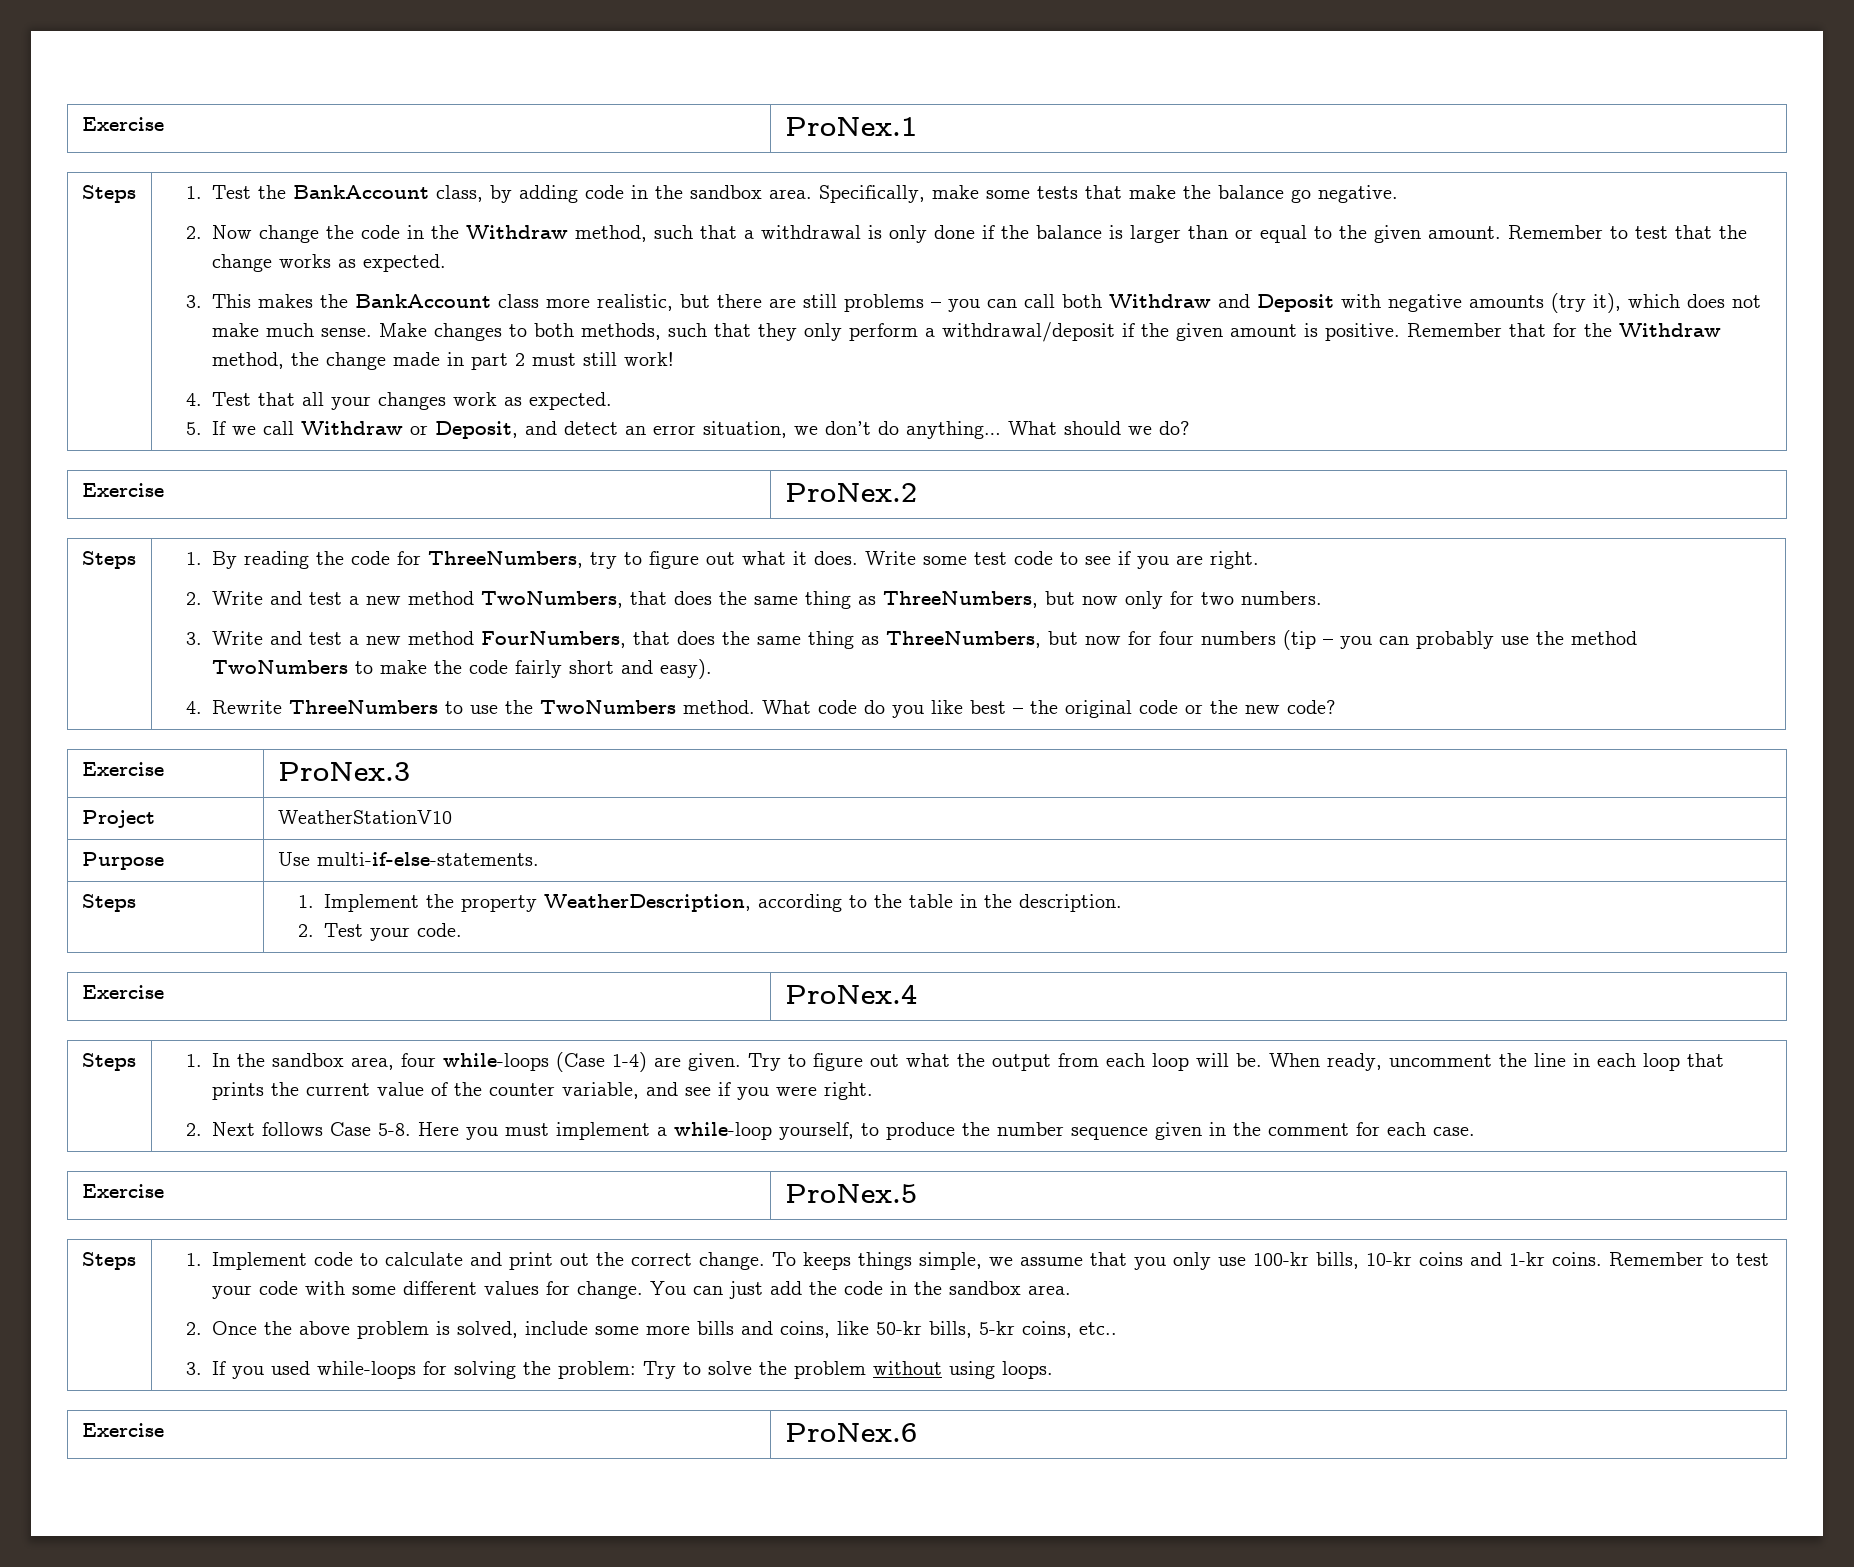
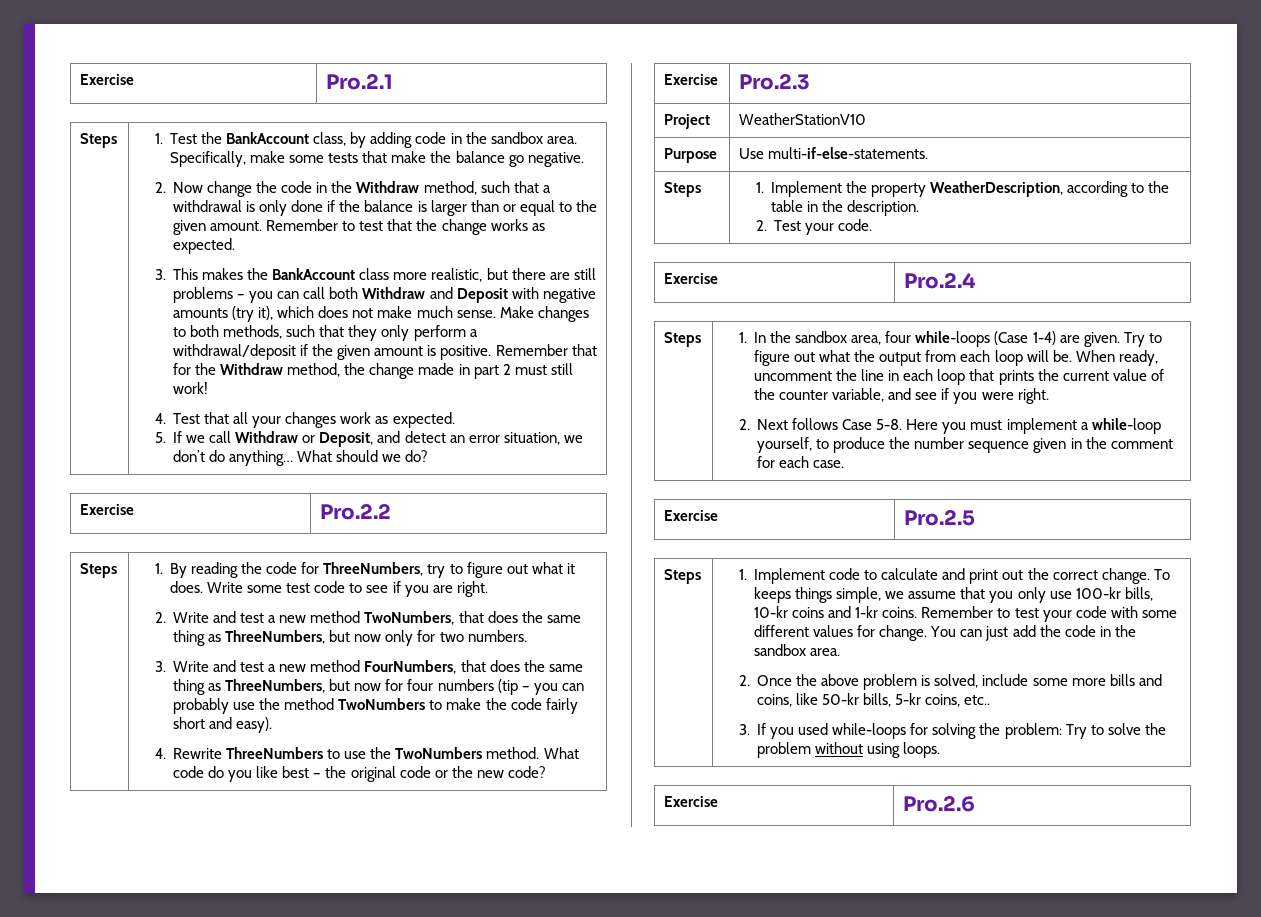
[81,117,164,131] [784,117,917,136] Exercise | ProNex.1 -> [80,74,135,85] [326,73,394,90] Exercise | Pro.2.1
[784,483,917,502] ProNex.2 -> [320,503,392,520] Pro.2.2
[277,762,410,781] ProNex.3 -> [739,73,811,90] Pro.2.3
[784,984,917,1004] ProNex.4 -> [904,272,977,289] Pro.2.4
[784,1184,917,1203] ProNex.5 -> [904,509,976,526] Pro.2.5
[784,1423,917,1442] ProNex.6 -> [903,795,976,812] Pro.2.6

